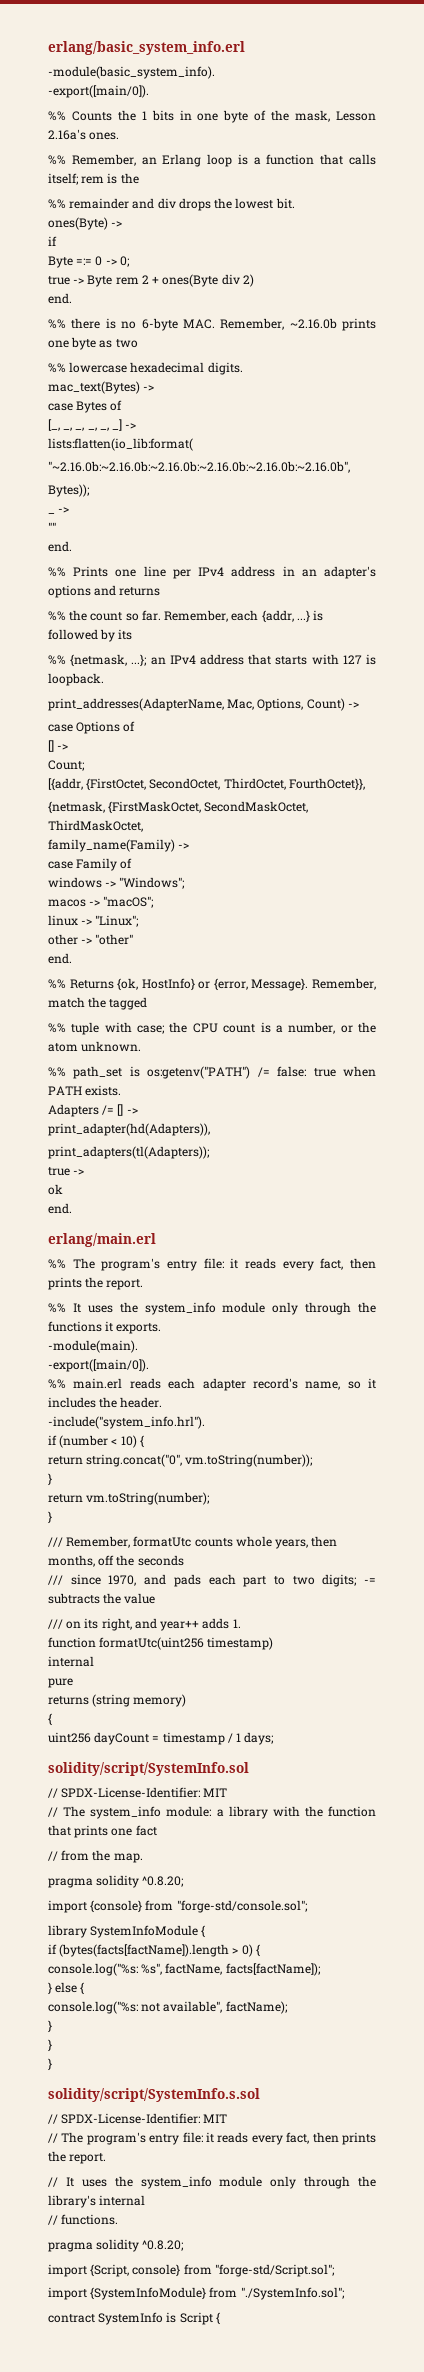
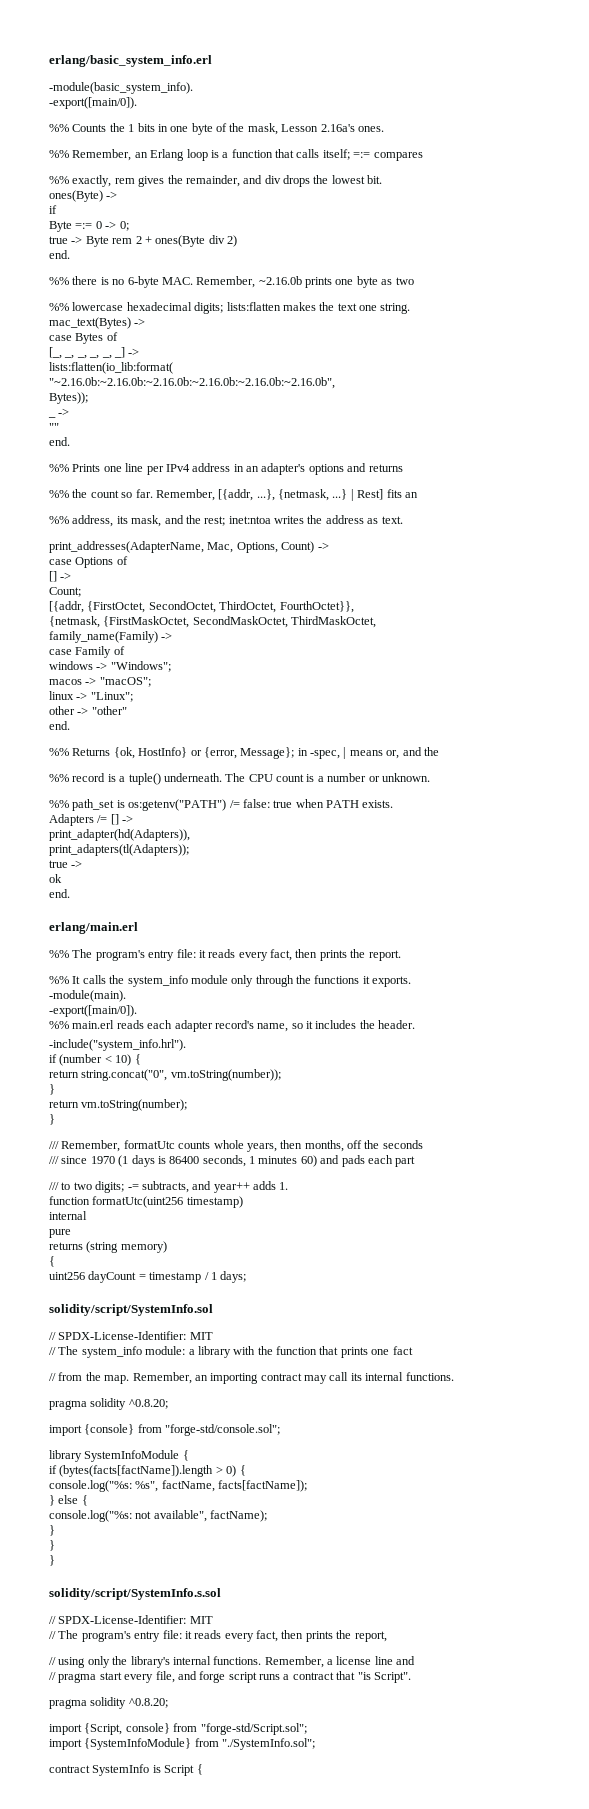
[81,173,139,184] [48,198,130,209] rem is the // %% remainder -> [353,152,423,161] [49,175,240,187] =:= compares // %% exactly, rem gives the remainder,
[207,362,243,375] digits. -> [194,302,411,314] digits; lists:flatten makes the text one string.
[231,610,324,623] [48,629,133,642] [48,654,376,667] [48,673,104,686] each {addr, ...} is followed by its // %% {netmask, ...}; an IPv4 address that starts with 127 is loopback. -> [218,489,418,501] [49,515,403,527] [{addr, ...}, {netmask, ...} | Rest] fits an // %% address, its mask, and the rest; inet:ntoa writes the address as text.
[251,978,376,991] [48,997,148,1010] [48,1022,377,1035] [48,1043,78,1052] Message}. Remember, match the tagged // %% tuple with case; the CPU count is a number, or the atom -> [240,747,439,759] [49,773,380,785] Message}; in -spec, | means or, and the // %% record is a tuple() underneath. The CPU count is a number or
[87,1305,113,1313] uses -> [82,975,106,984] calls
[108,1575,137,1586] 1970, -> [90,1155,317,1167] 1970 (1 days is 86400 seconds, 1 minutes 60)
(267, 1581) none -> [49,1182,59,1190] // ///
[48,1593,156,1604] [48,1618,132,1631] subtracts the value // /// on its right, -> [141,1181,189,1193] subtracts,
(143, 1858) none -> [132,1372,454,1384] Remember, an importing contract may call its internal functions.
[69,2153,107,2164] [48,2176,376,2189] [48,2195,146,2208] [48,2214,119,2225] report. // // It uses the system_info module only through the library's internal // // functions. -> [354,1631,387,1642] [49,1656,416,1668] [49,1671,411,1683] report, // // using only the library's internal functions. Remember, a license line and // // pragma start every file, and forge script runs a contract that "is Script".

